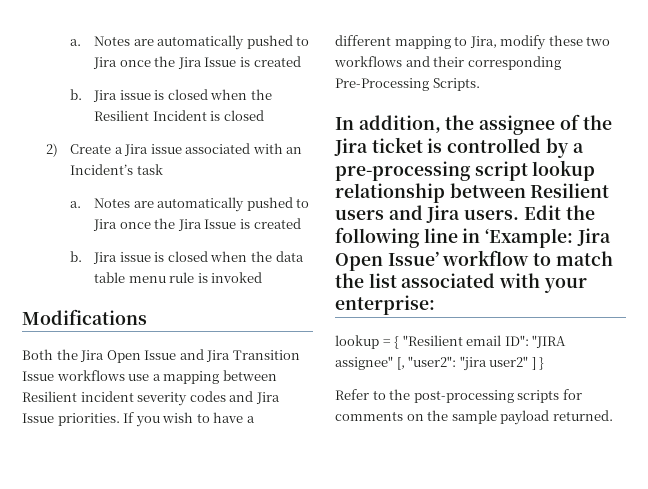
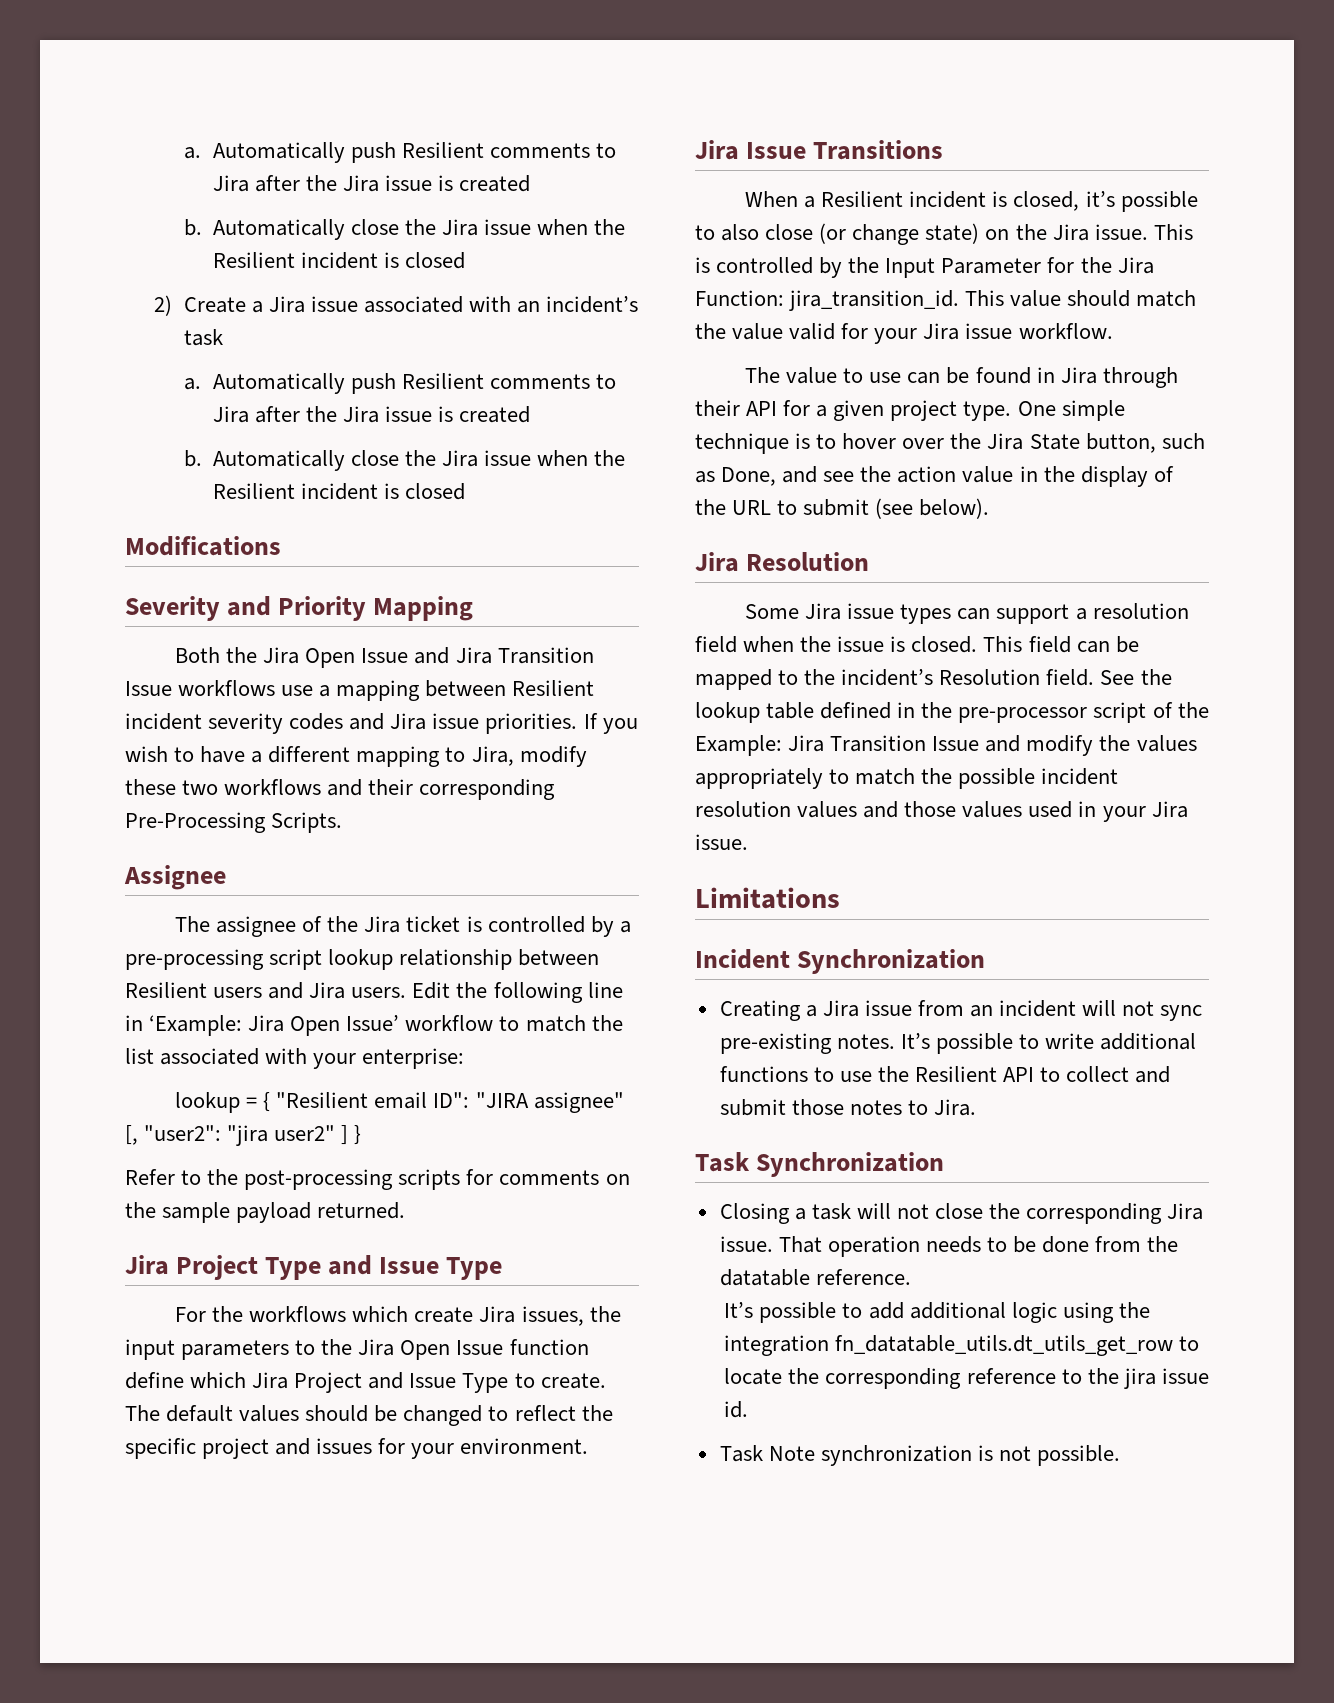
[70,35,310,50] [93,56,301,69] [70,89,273,102] [94,110,207,121] a. Notes are automatically pushed to Jira once the Jira Issue is created // b. Jira issue is closed when the Resilient Incident -> [183,142,617,163] [212,175,531,192] [183,219,626,240] [212,252,378,269] a. Automatically push Resilient comments to Jira after the Jira issue is created // b. Automatically close the Jira issue when the Resilient incident
[70,164,134,175] Incident’s -> [546,296,639,313] incident’s
[94,197,310,212] [93,218,301,231] [70,251,304,264] [94,272,263,283] [22,309,147,325] Notes are automatically pushed to Jira once the Jira Issue is created // b. Jira issue is closed when the data table menu rule is invoked // Modifications -> [212,373,617,394] [212,406,531,423] [183,450,626,471] [212,483,466,500] [125,536,281,556] [125,596,474,621] Automatically push Resilient comments to Jira after the Jira issue is created // b. Automatically close the Jira issue when the Resilient incident is closed // Modifications // Severity and Priority Mapping
[22,413,54,423] Issue -> [432,713,480,729] issue
[335,115,475,133] In addition, the -> [124,865,226,890] [175,916,211,932] Assignee // The
(613, 415) none -> [125,1255,503,1280] [175,1306,621,1326] [125,1339,589,1360] [125,1372,606,1393] [125,1405,613,1426] [125,1438,589,1459] [695,140,944,160] [745,191,1198,212] [695,223,1193,245] [695,257,1154,278] [695,290,1197,311] [695,323,1113,344] [745,367,1178,388] [695,400,1125,421] [695,433,1205,454] [695,466,1174,487] [695,498,990,519] [695,552,870,572] [745,603,1189,624] [695,636,1139,653] [695,669,1172,690] [695,702,1209,723] [695,735,1197,756] [695,768,1119,789] [695,801,1188,822] [695,834,748,850] [695,887,840,909] [695,949,986,974] [719,1000,1203,1021] [719,1033,1197,1054] [719,1066,1171,1083] [719,1099,977,1116] [695,1152,945,1177] [719,1203,1204,1224] [719,1236,1179,1257] [719,1269,911,1286] [724,1302,1150,1323] [724,1335,1200,1356] [724,1368,1209,1389] [724,1401,749,1418] [719,1445,1121,1466] // Jira Project Type and Issue Type // For the workflows which create Jira issues, the input parameters to the Jira Open Issue function define which Jira Project and Issue Type to create. The default values should be changed to reflect the specific project and issues for your environment. // Jira Issue Transitions // When a Resilient incident is closed, it’s possible to also close (or change state) on the Jira issue. This is controlled by the Input Parameter for the Jira Function: jira_transition_id. This value should match the value valid for your Jira issue workflow. // The value to use can be found in Jira through their API for a given project type. One simple technique is to hover over the Jira State button, such as Done, and see the action value in the display of the URL to submit (see below). // Jira Resolution // Some Jira issue types can support a resolution field when the issue is closed. This field can be mapped to the incident’s Resolution field. See the lookup table defined in the pre-processor script of the Example: Jira Transition Issue and modify the values appropriately to match the possible incident resolution values and those values used in your Jira issue. // Limitations // Incident Synchronization // Creating a Jira issue from an incident will not sync pre-existing notes. It’s possible to write additional functions to use the Resilient API to collect and submit those notes to Jira. // Task Synchronization // Closing a task will not close the corresponding Jira issue. That operation needs to be done from the datatable reference. // It’s possible to add additional logic using the integration fn_datatable_utils.dt_utils_get_row to locate the corresponding reference to the jira issue id. // Task Note synchronization is not possible.

